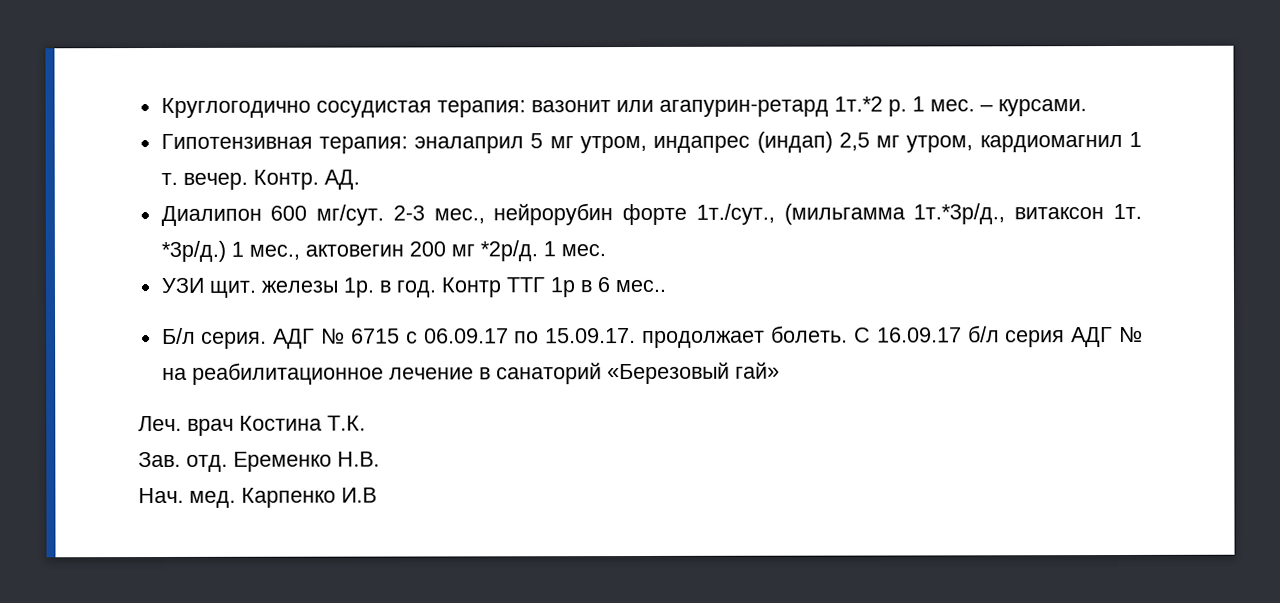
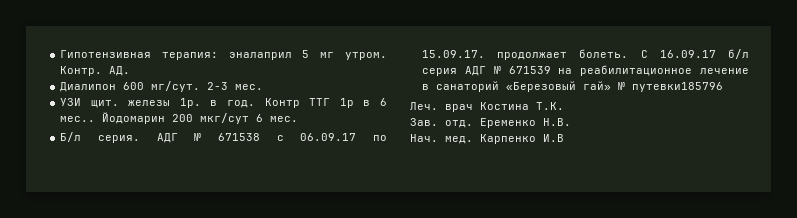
[160,96,1087,119] Круглогодично сосудистая терапия: вазонит или агапурин-ретард 1т.*2 р. 1 мес. – курсами. // -> (60, 54) none
[580,131,1143,154] [160,172,248,190] утром, индапрес (индап) 2,5 мг утром, кардиомагнил 1 т. вечер. -> [344,52,387,60] утром.
[433,203,1142,226] [160,240,556,263] мес., нейрорубин форте 1т./сут., (мильгамма 1т.*3р/д., витаксон 1т. *3р/д.) 1 мес., актовегин 200 мг *2р/д. 1 -> (229, 86) none
(666, 286) none -> [102,112,299,124] Йодомарин 200 мкг/сут 6 мес.
[350,328,400,344] 6715 -> [217,133,260,141] 671538
(1144, 334) none -> [508,66,551,74] 671539
(780, 370) none -> [618,82,724,92] № путевки185796

